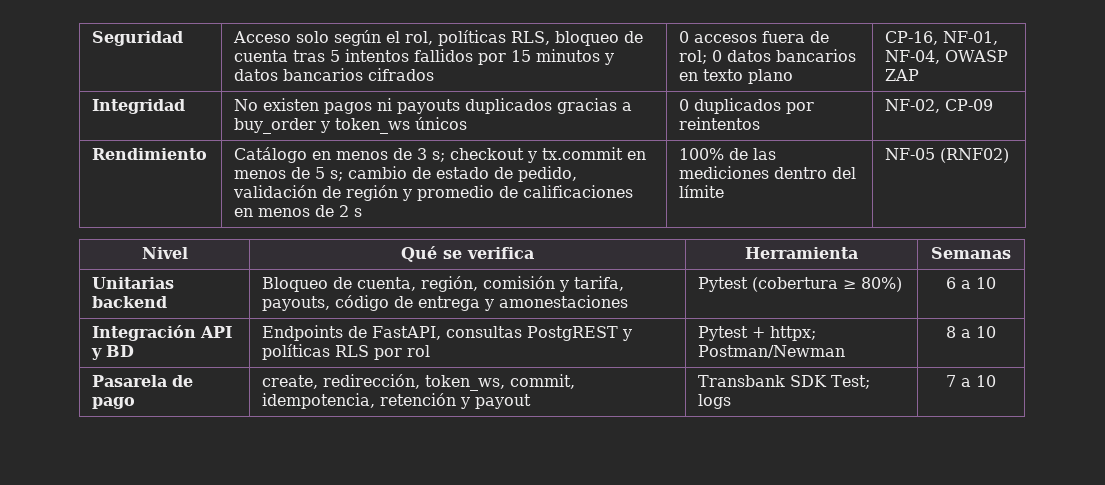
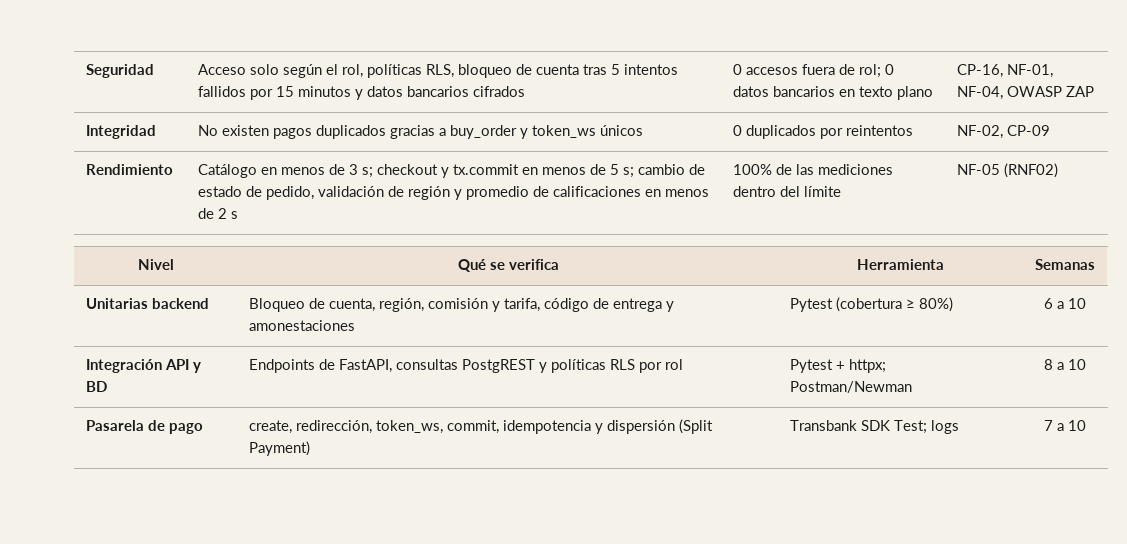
[377,98,461,114] ni payouts -> (313, 133) none
[262,296,331,311] payouts, -> (541, 305) none
[262,393,532,409] idempotencia, retención y payout -> [503,419,714,434] [249,441,311,456] idempotencia y dispersión (Split Payment)

